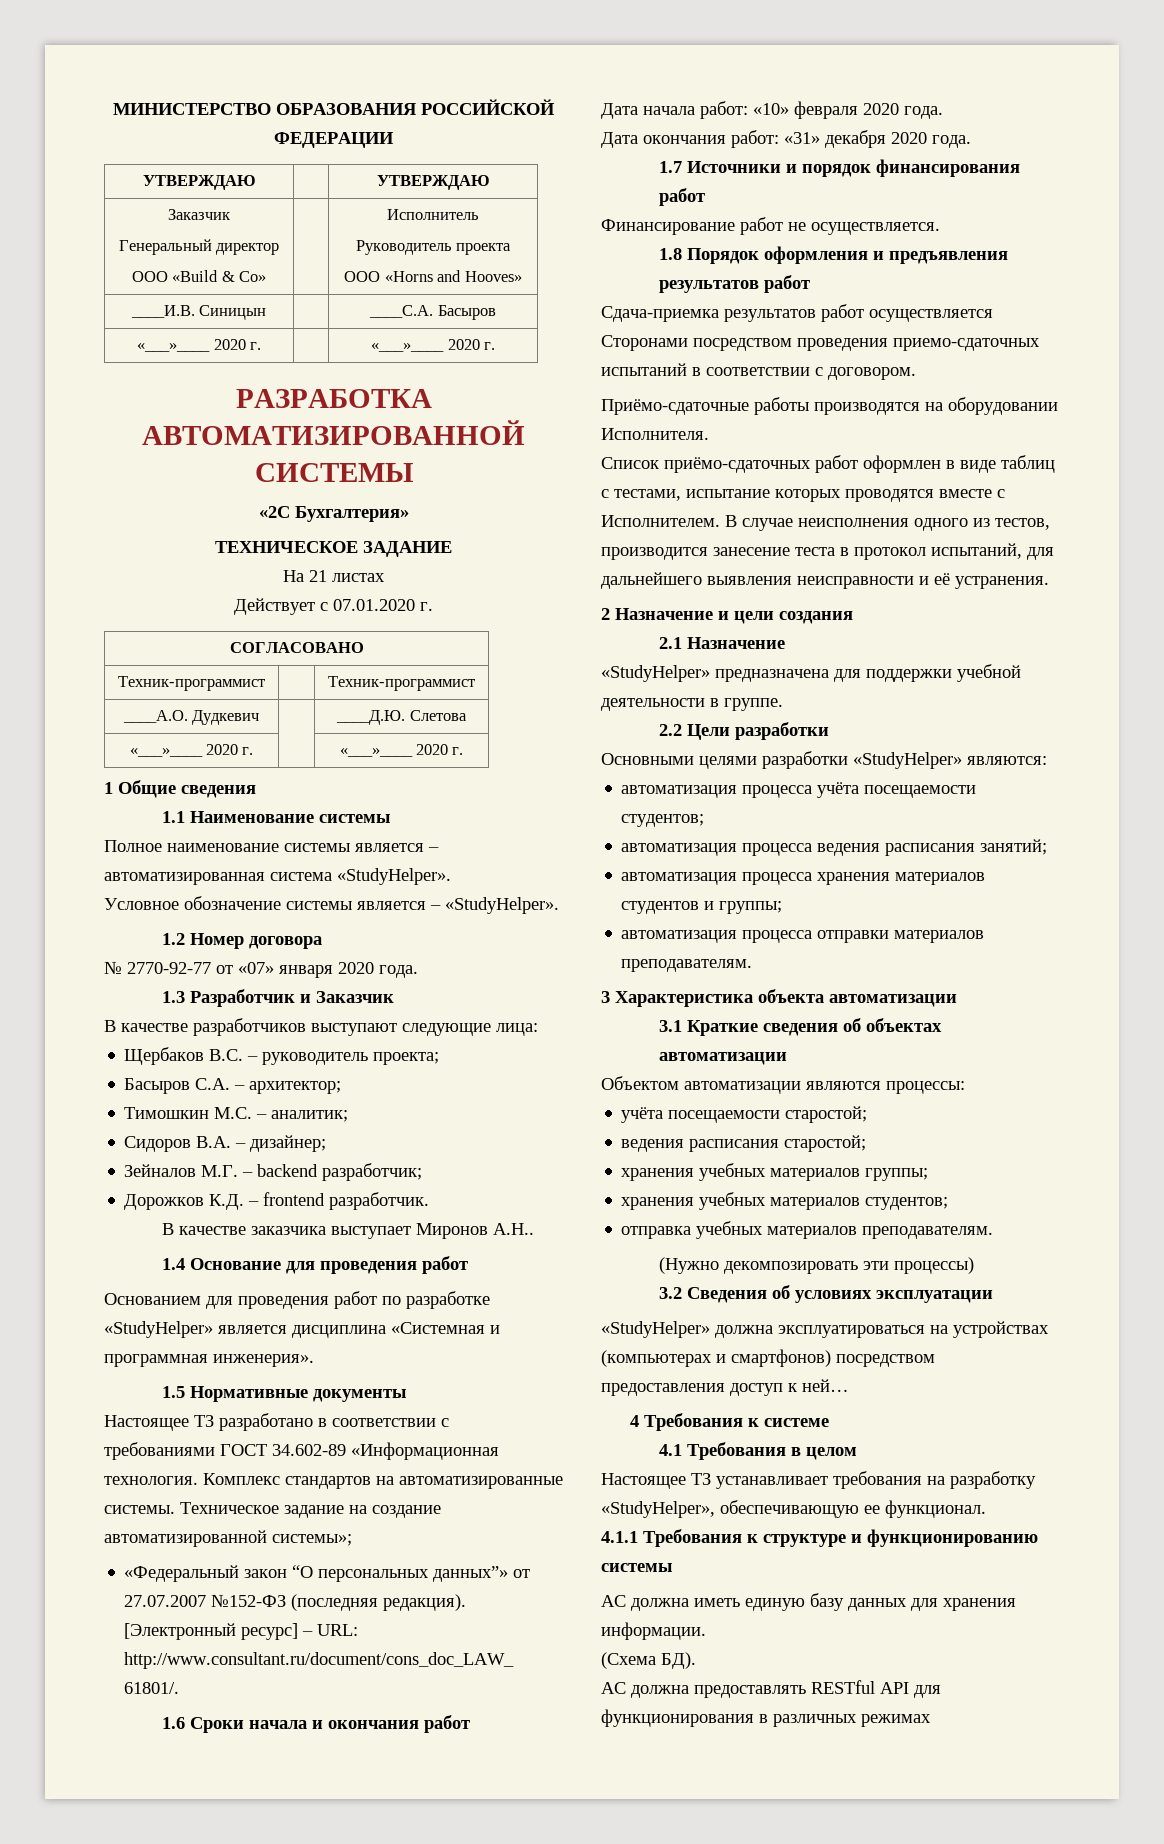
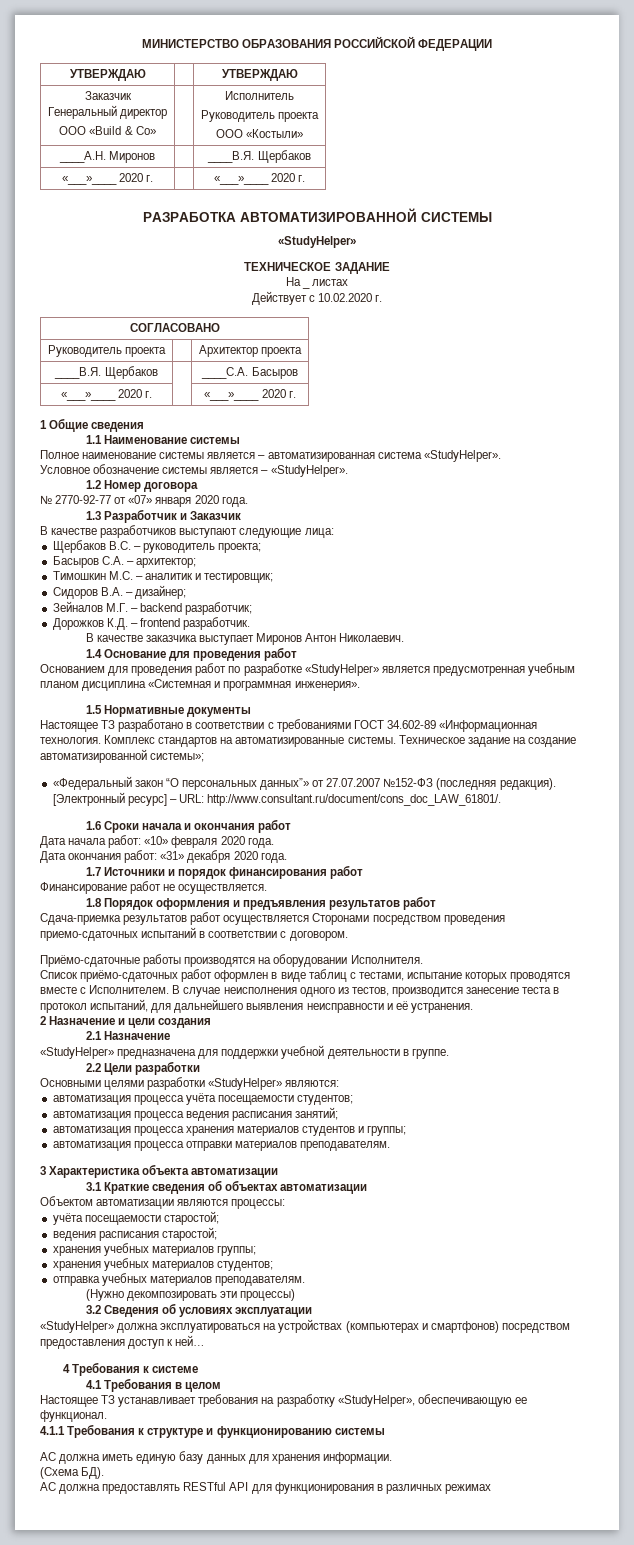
[384,270,522,282] [130,305,267,320] [369,305,496,320] «Horns and Hooves» // ____И.В. Синицын | | ____С.А. Басыров -> [246,129,304,138] [58,151,156,163] [207,150,311,163] «Костыли» // ____А.Н. Миронов | | ____В.Я. Щербаков
[258,506,409,522] «2С Бухгалтерия» -> [278,236,356,248] «StudyHelper»
[309,570,327,582] 21 -> [302,286,310,289] _
[333,599,415,611] 07.01.2020 -> [318,293,373,302] 10.02.2020
[118,676,265,691] [328,676,475,691] [122,710,260,725] [336,710,467,725] Техник-программист | | Техник-программист // ____А.О. Дудкевич | | ____Д.Ю. Слетова -> [47,345,167,357] [198,345,303,357] [54,366,158,379] [201,367,298,379] Руководитель проекта | | Архитектор проекта // ____В.Я. Щербаков | | ____С.А. Басыров
[271,1110,349,1122] аналитик; -> [144,573,274,583] аналитик и тестировщик;
[493,1223,535,1235] А.Н.. -> [305,633,405,642] Антон Николаевич.
(287, 1329) none -> [432,663,575,676] [40,681,79,688] предусмотренная учебным планом

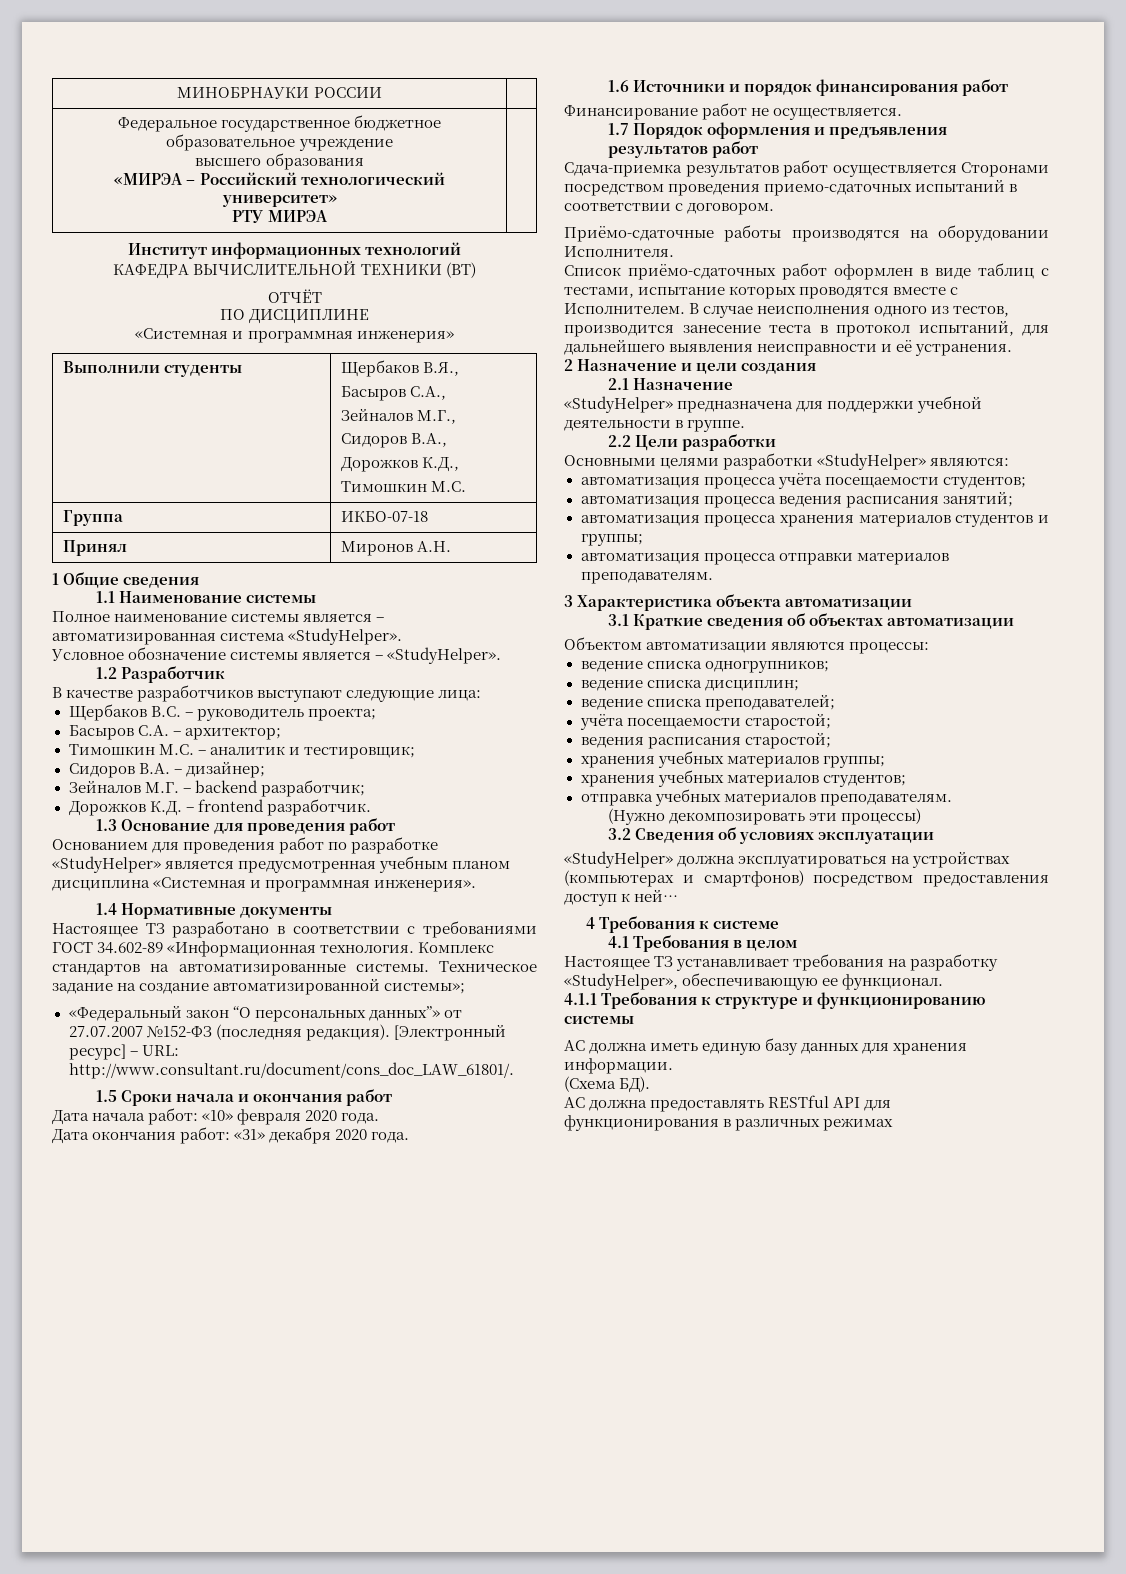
[141,36,493,51] [69,69,146,81] [221,69,298,81] [84,91,132,100] [47,105,168,119] [59,126,156,135] [225,91,294,100] [200,110,320,122] [215,129,304,138] [58,151,156,163] [207,150,311,163] [61,173,154,185] [213,173,306,185] [142,208,492,222] [278,236,356,248] [244,262,390,274] [285,277,301,286] [302,286,310,289] [312,279,349,286] [251,291,383,305] [129,323,220,332] [47,345,167,357] [198,345,303,357] [54,366,158,379] [201,367,298,379] [60,389,153,401] [204,389,296,401] МИНИСТЕРСТВО ОБРАЗОВАНИЯ РОССИЙСКОЙ ФЕДЕРАЦИИ // УТВЕРЖДАЮ | | УТВЕРЖДАЮ // Заказчик // Генеральный директор // ООО «Build & Co» | | Исполнитель // Руководитель проекта // OOO «Костыли» // ____А.Н. Миронов | | ____В.Я. Щербаков // «___»____ 2020 г. | | «___»____ 2020 г. // РАЗРАБОТКА АВТОМАТИЗИРОВАННОЙ СИСТЕМЫ // «StudyHelper» // ТЕХНИЧЕСКОЕ ЗАДАНИЕ // На _ листах // Действует с 10.02.2020 г. // СОГЛАСОВАНО // Руководитель проекта | | Архитектор проекта // ____В.Я. Щербаков | | ____С.А. Басыров // «___»____ 2020 г. | | «___»____ 2020 г. -> [177,87,382,99] [117,115,442,132] [166,134,393,151] [195,153,364,170] [114,172,445,185] [221,195,337,207] [232,210,328,224] [127,242,462,259] [113,261,476,279] [267,289,322,303] [219,309,370,324] [135,328,454,343] [63,361,243,377] [341,360,460,377] [341,386,447,401] [341,408,457,424] [341,433,448,448] [341,457,460,472] [341,481,467,492] [63,510,124,526] [341,511,429,522] [63,540,128,556] [341,541,452,556] МИНОБРНАУКИ РОССИИ | // Федеральное государственное бюджетное образовательное учреждение // высшего образования // «МИРЭА – Российский технологический университет» // РТУ МИРЭА | // Институт информационных технологий // КАФЕДРА ВЫЧИСЛИТЕЛЬНОЙ ТЕХНИКИ (ВТ) // ОТЧЁТ // ПО ДИСЦИПЛИНЕ // «Системная и программная инженерия» // Выполнили студенты | Щербаков В.Я., // Басыров С.А., // Зейналов М.Г., // Сидоров В.А., // Дорожков К.Д., // Тимошкин М.С. // Группа | ИКБО-07-18 // Принял | Миронов А.Н.
[103,480,199,492] [40,495,248,507] [85,511,101,520] Номер договора // № 2770-92-77 от «07» января 2020 года. // 1.3 -> (117, 673) none
[180,511,242,520] и Заказчик -> (225, 674) none
[85,633,405,645] [85,649,102,658] В качестве заказчика выступает Миронов Антон Николаевич. // 1.4 -> [95,819,117,831] 1.3
[85,705,102,714] 1.5 -> [95,903,117,915] 1.4
[85,821,101,830] 1.6 -> [95,1090,117,1102] 1.5
[85,867,101,876] 1.7 -> [607,80,629,92] 1.6
[85,898,102,907] 1.8 -> [607,123,629,135] 1.7
(286, 1204) none -> [580,660,829,673] [580,679,799,691] [580,694,835,711] // ведение списка одногрупников; // ведение списка дисциплин; // ведение списка преподавателей;

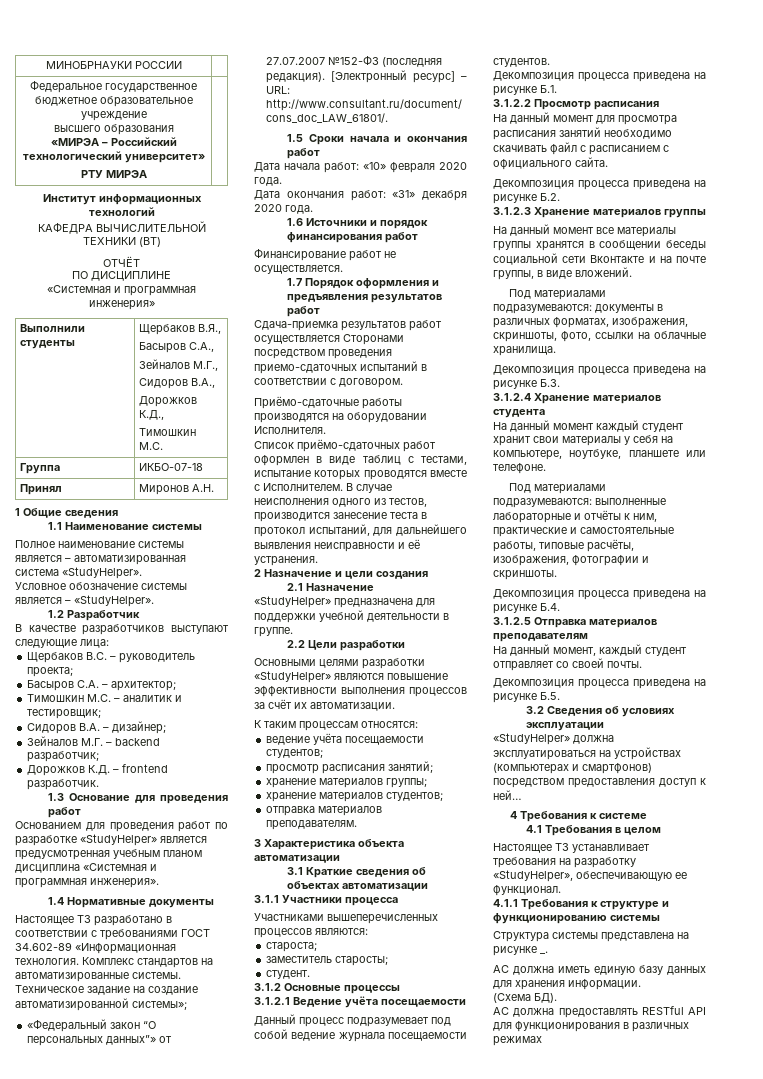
[930,458,1010,466] [580,477,776,489] являются: // автоматизация процесса -> [334,673,448,680] [254,686,467,697] [254,699,395,711] [254,720,418,731] [266,736,311,745] являются повышение эффективности выполнения процессов за счёт их автоматизации. // К таким процессам относятся: // ведение
[580,496,842,508] автоматизация процесса ведения -> [266,764,320,774] просмотр
[580,515,1049,527] [580,534,643,546] [580,552,853,565] автоматизация процесса хранения материалов студентов и группы; // автоматизация процесса отправки -> [266,778,428,788] [266,792,444,802] [266,806,316,816] хранение материалов группы; // хранение материалов студентов; // отправка
[564,637,930,654] [580,660,829,673] [580,679,799,691] [580,694,835,711] [579,713,831,730] [580,732,831,749] [580,751,885,768] [580,770,906,787] [580,789,952,806] [607,808,921,825] Объектом автоматизации являются процессы: // ведение списка одногрупников; // ведение списка дисциплин; // ведение списка преподавателей; // учёта посещаемости старостой; // ведения расписания старостой; // хранения учебных материалов группы; // хранения учебных материалов студентов; // отправка учебных материалов преподавателям. // (Нужно декомпозировать эти процессы) -> [254,895,398,906] [254,913,438,924] [254,928,368,938] [266,942,318,952] [266,956,389,966] [266,970,311,979] [254,983,400,994] [254,996,466,1008] [254,1014,451,1027] [254,1029,467,1042] [493,58,550,67] [493,71,706,82] [493,85,557,96] [493,99,659,110] [493,112,677,125] [493,127,672,140] [493,142,669,155] [493,157,608,170] [493,179,706,190] [493,193,560,204] [493,207,706,218] [493,224,676,237] [493,240,706,251] [493,253,706,265] [493,267,632,280] [509,289,607,300] [493,304,663,314] [493,317,688,328] [493,331,706,342] [493,346,556,356] [493,365,706,376] [493,379,560,390] [493,393,661,404] [493,409,545,418] [493,420,684,432] [493,435,673,446] [493,449,706,460] [493,463,546,474] [509,483,607,494] [493,498,666,508] [493,510,657,523] [493,527,674,537] [493,539,634,552] [493,555,649,566] [493,570,557,580] [493,589,706,600] [493,603,560,614] [493,617,657,628] [493,633,588,642] [493,644,687,656] [493,658,642,671] [493,678,706,689] [493,692,560,703] 3.1.1 Участники процесса // Участниками вышеперечисленных процессов являются: // староста; // заместитель старосты; // студент. // 3.1.2 Основные процессы // 3.1.2.1 Ведение учёта посещаемости // Данный процесс подразумевает под собой ведение журнала посещаемости студентов. // Декомпозиция процесса приведена на рисунке Б.1. // 3.1.2.2 Просмотр расписания // На данный момент для просмотра расписания занятий необходимо скачивать файл с расписанием с официального сайта. // Декомпозиция процесса приведена на рисунке Б.2. // 3.1.2.3 Хранение материалов группы // На данный момент все материалы группы хранятся в сообщении беседы социальной сети Вконтакте и на почте группы, в виде вложений. // Под материалами подразумеваются: документы в различных форматах, изображения, скриншоты, фото, ссылки на облачные хранилища. // Декомпозиция процесса приведена на рисунке Б.3. // 3.1.2.4 Хранение материалов студента // На данный момент каждый студент хранит свои материалы у себя на компьютере, ноутбуке, планшете или телефоне. // Под материалами подразумеваются: выполненные лабораторные и отчёты к ним, практические и самостоятельные работы, типовые расчёты, изображения, фотографии и скриншоты. // Декомпозиция процесса приведена на рисунке Б.4. // 3.1.2.5 Отправка материалов преподавателям // На данный момент, каждый студент отправляет со своей почты. // Декомпозиция процесса приведена на рисунке Б.5.
(634, 1020) none -> [493,931,689,942] [493,946,548,956] // Структура системы представлена на рисунке _.

